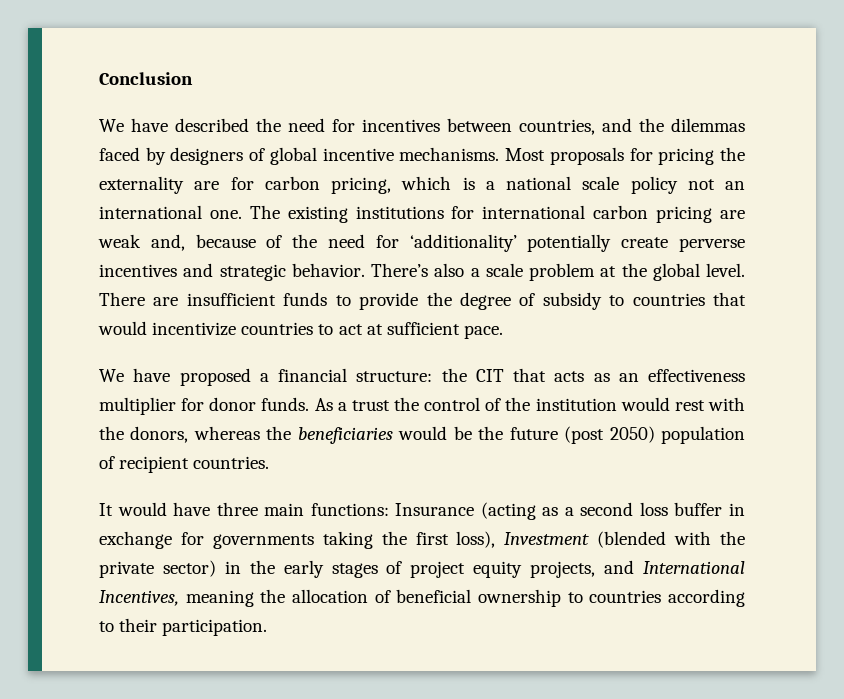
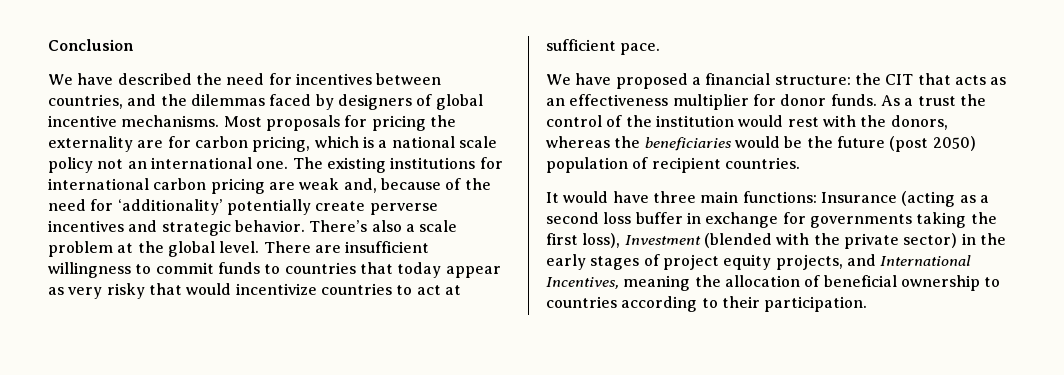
[283,292,705,310] funds to provide the degree of subsidy to countries -> [48,262,501,278] [48,283,145,299] willingness to commit funds to countries that today appear as very risky

